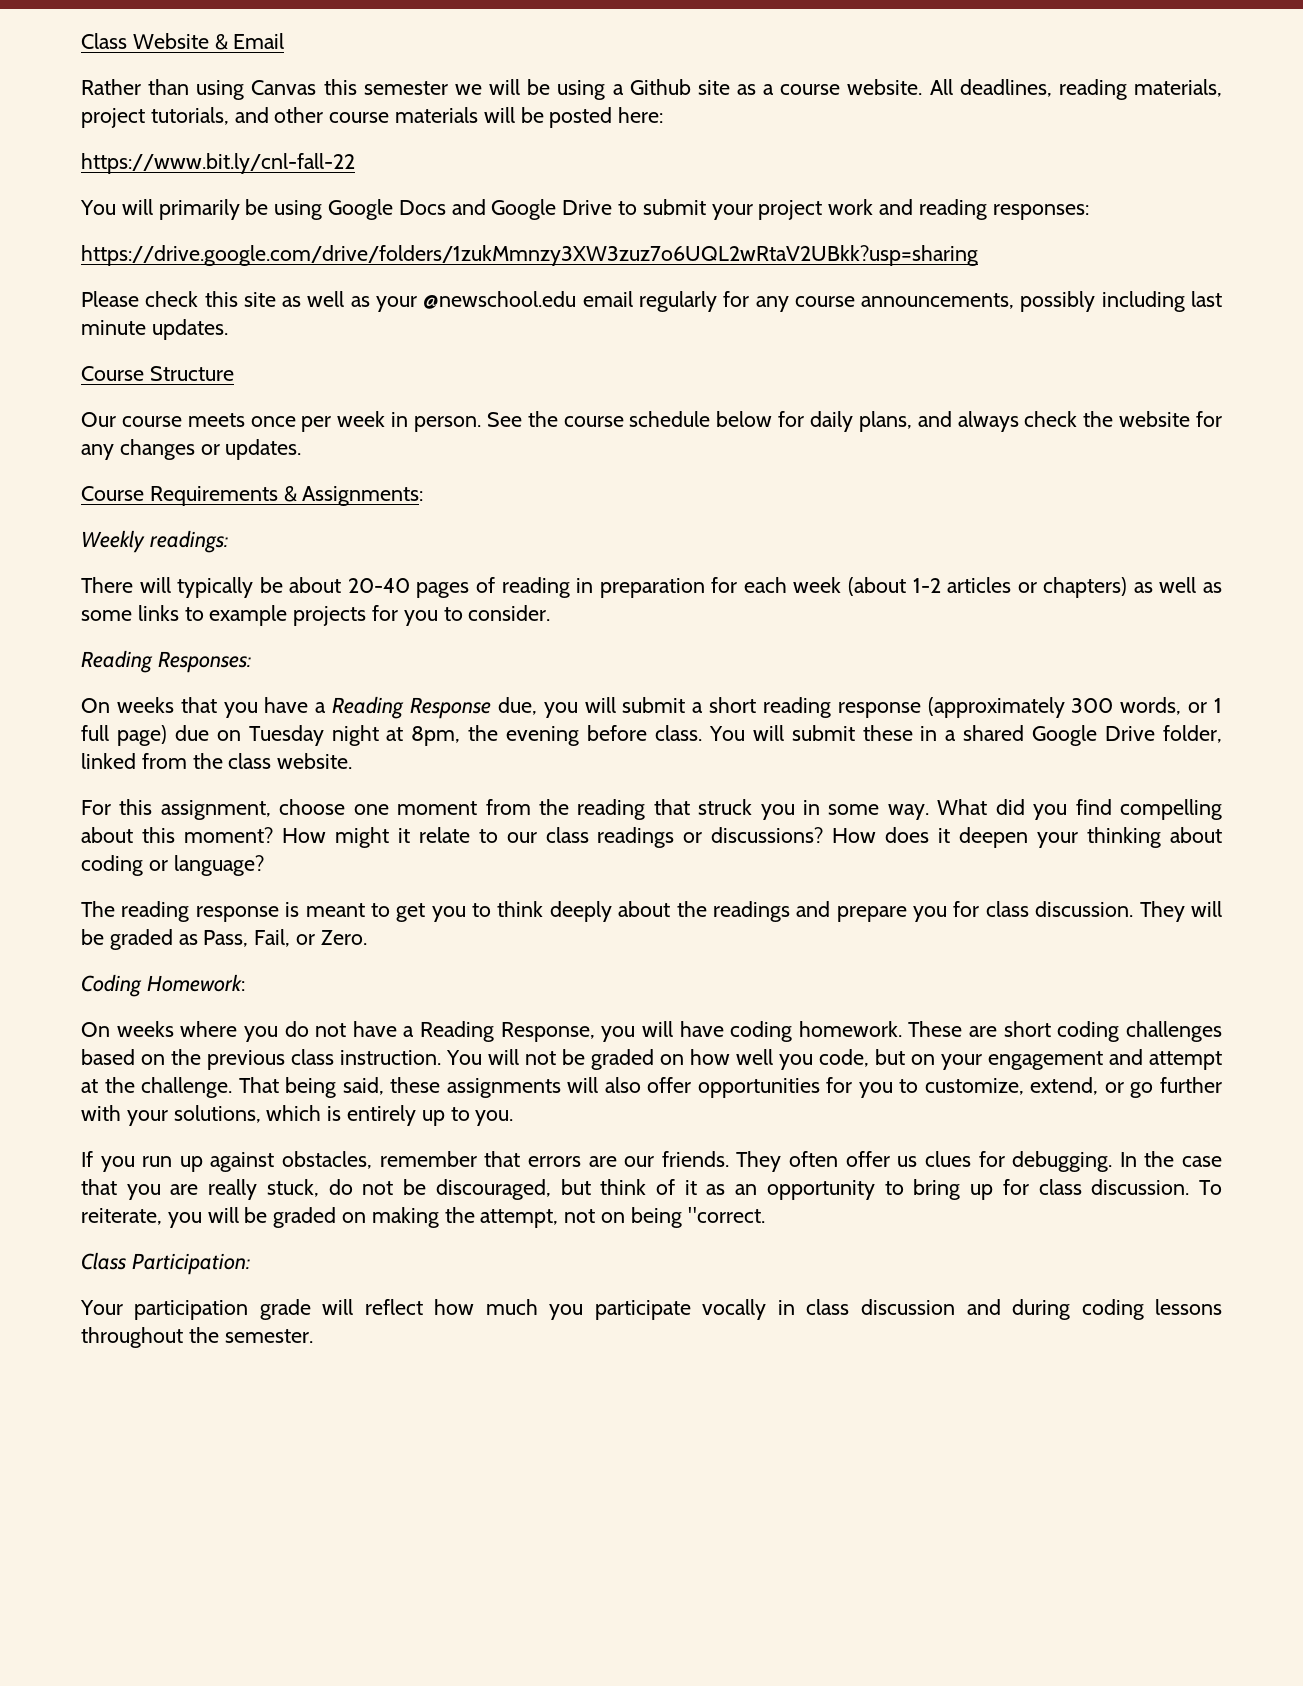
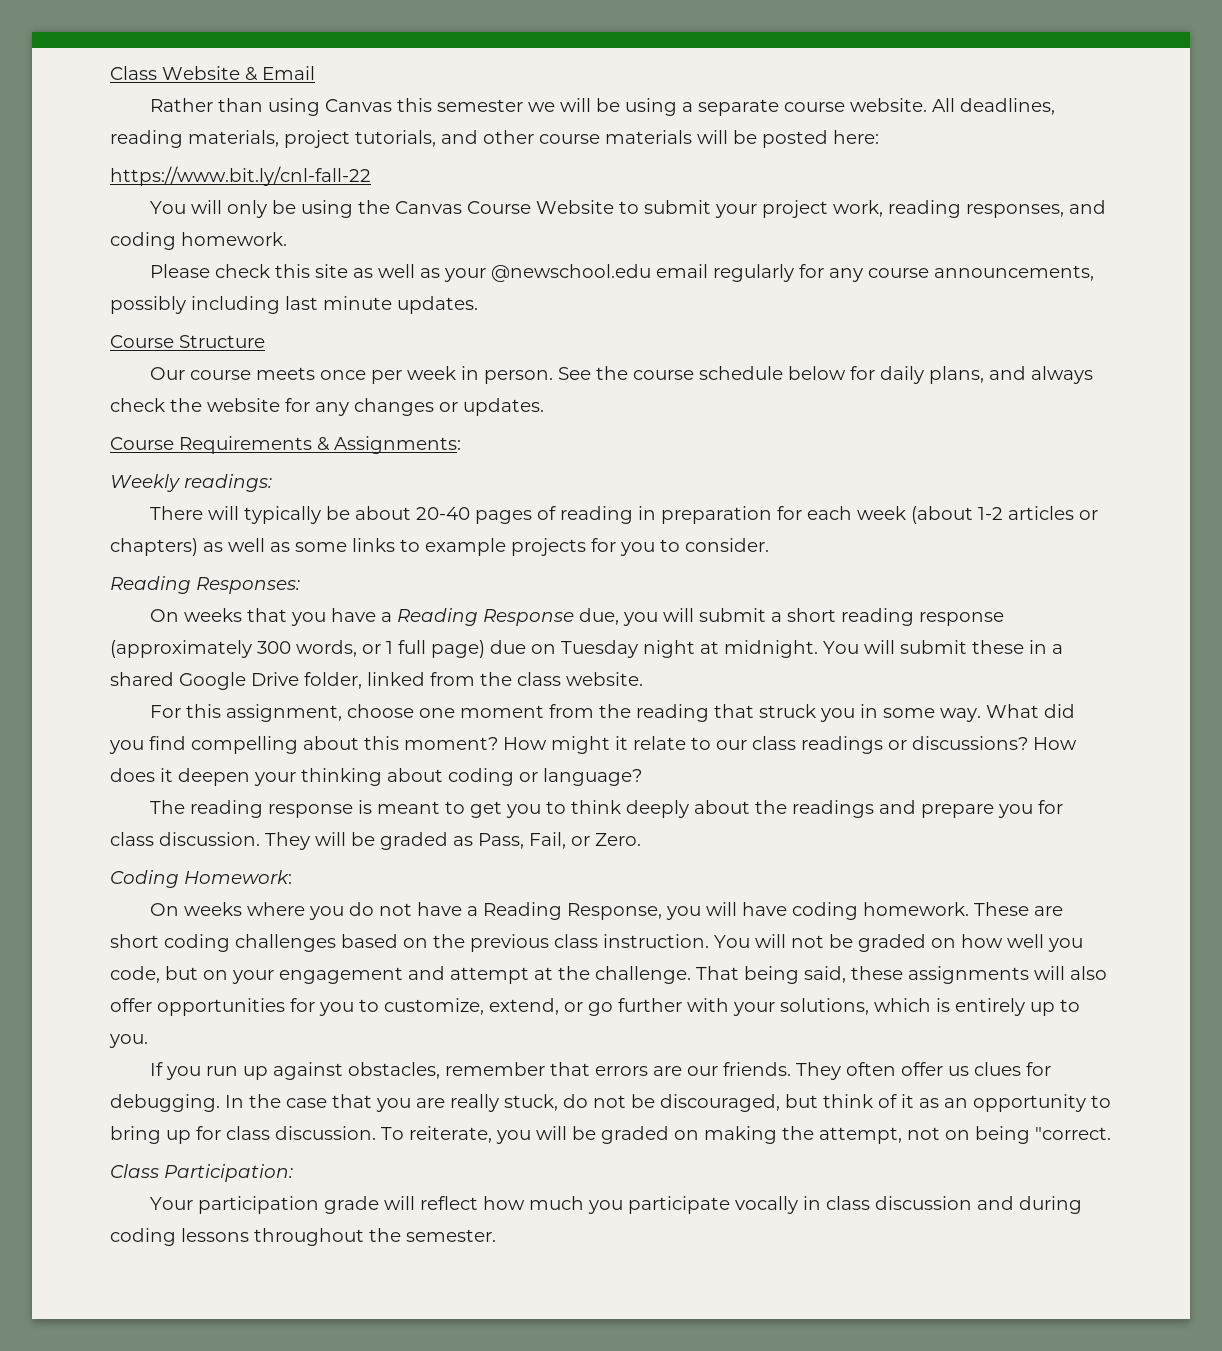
[629,79,775,95] Github site as a -> [698,99,780,116] separate
[158,199,1089,220] [81,245,978,266] primarily be using Google Docs and Google Drive to submit your project work and reading responses: // https://drive.google.com/drive/folders/1zukMmnzy3XW3zuz7o6UQL2wRtaV2UBkk?usp=sharing -> [227,200,1107,218] [110,232,287,250] only be using the Canvas Course Website to submit your project work, reading responses, and coding homework.
[411,725,702,746] 8pm, the evening before class. -> [724,640,818,658] midnight.

